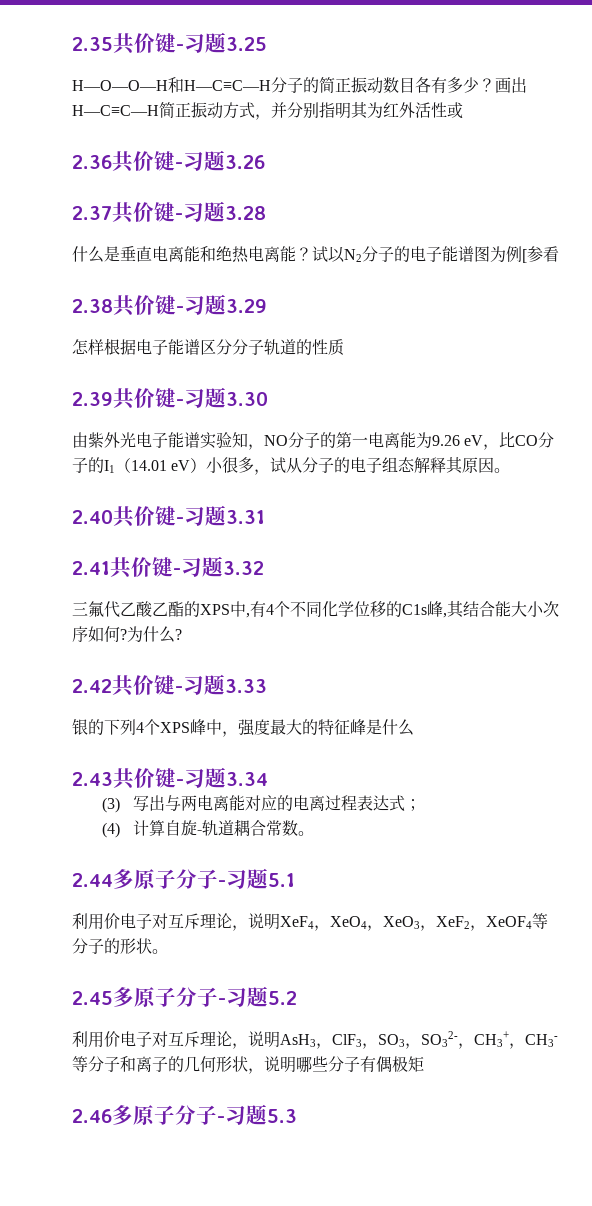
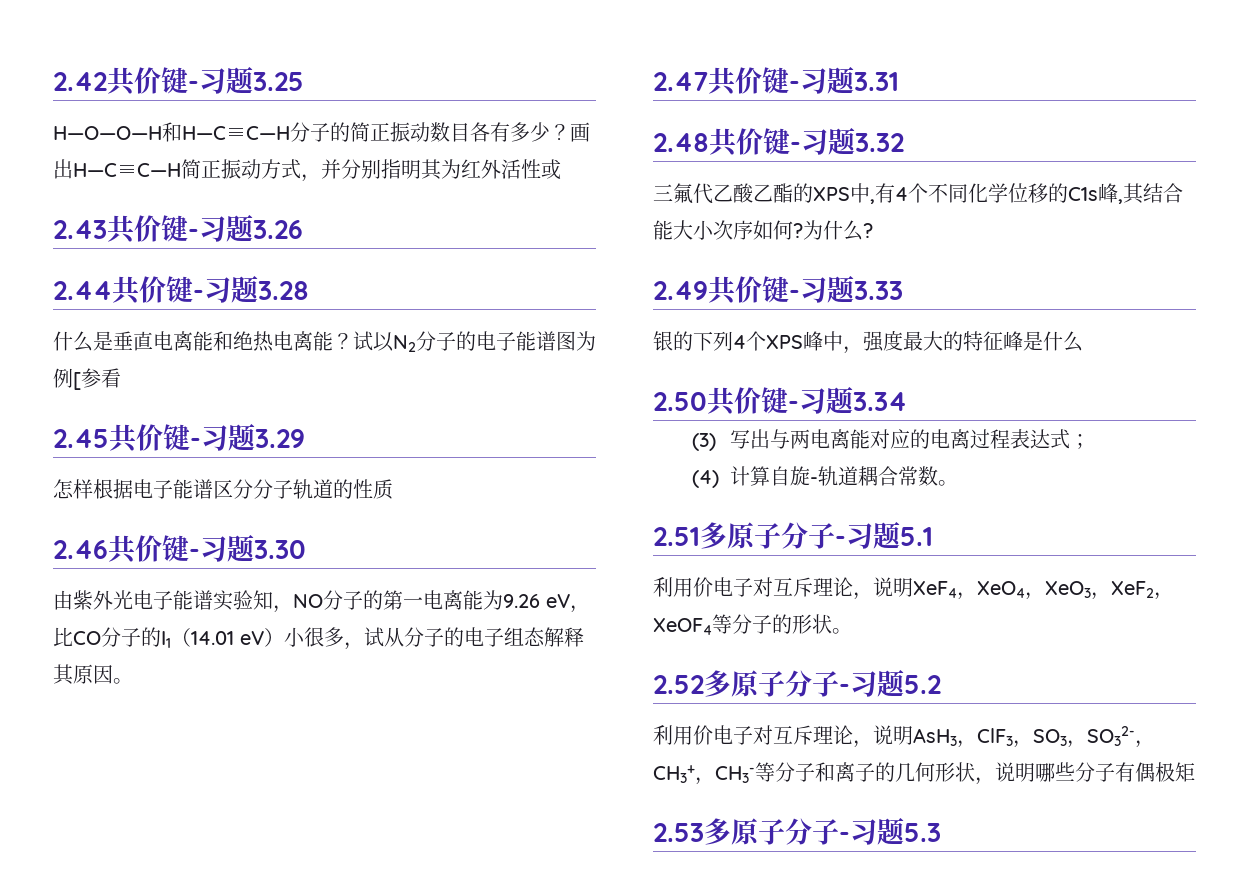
[72,37,113,51] 2.35 -> [53,72,107,91] 2.42
[72,155,112,169] 2.36 -> [53,220,107,239] 2.43
[72,206,112,220] 2.37 -> [53,281,112,300] 2.44
[72,299,113,313] 2.38 -> [53,429,109,448] 2.45
[72,392,113,406] 2.39 -> [53,540,108,559] 2.46
[72,510,113,524] 2.40 -> [653,72,708,91] 2.47
[72,561,110,575] 2.41 -> [653,133,709,152] 2.48
[72,679,112,693] 2.42 -> [653,281,708,300] 2.49
[72,772,113,786] 2.43 -> [653,392,707,411] 2.50
[72,873,113,887] 2.44 -> [653,527,700,546] 2.51
[72,991,113,1005] 2.45 -> [653,675,704,694] 2.52
[72,1109,112,1123] 2.46 -> [653,823,704,842] 2.53

